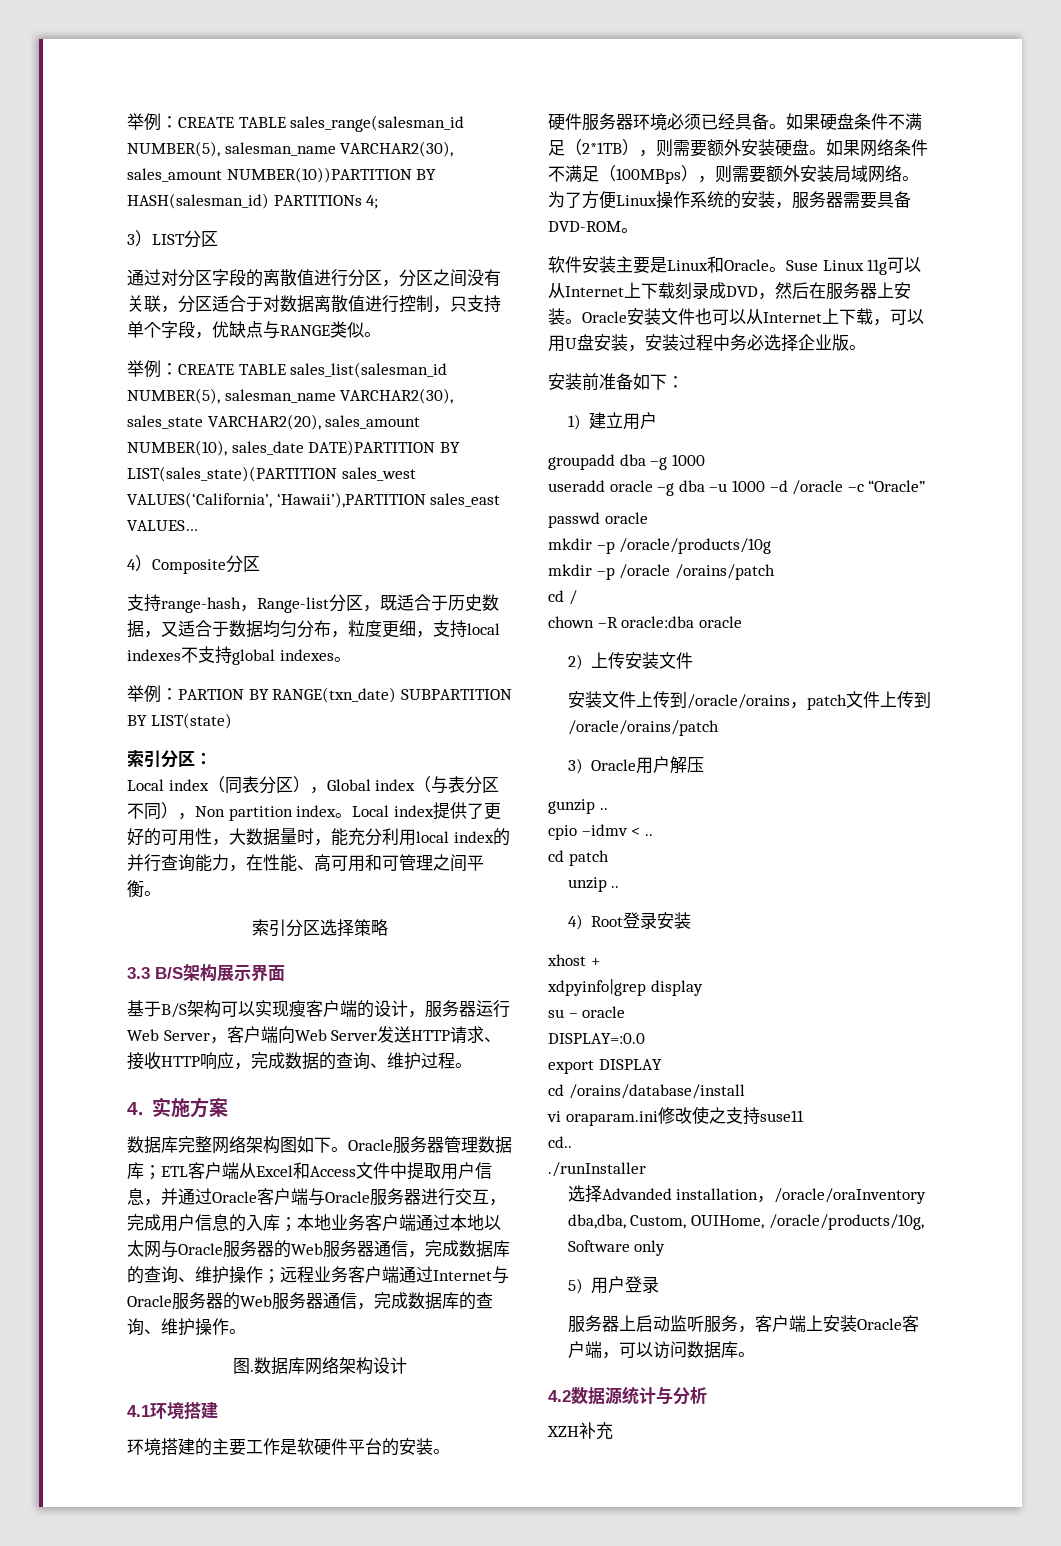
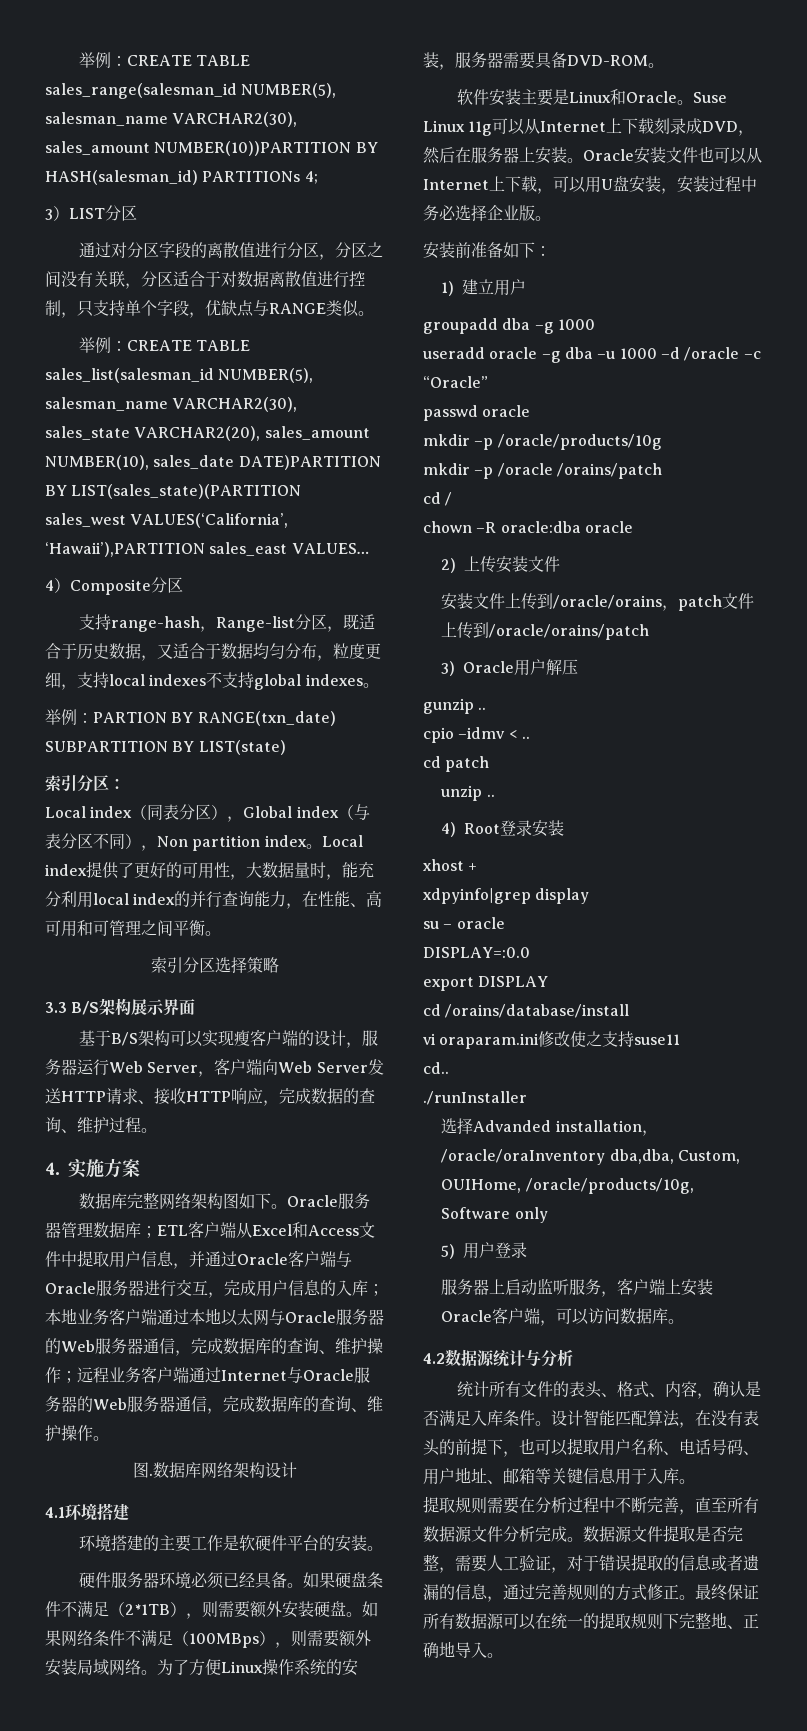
[547,1422,613,1440] XZH补充 -> [456,1381,761,1399] [423,1410,759,1428] [423,1438,759,1457] [423,1467,695,1485] [423,1496,759,1515] [423,1525,743,1542] [423,1554,759,1573] [423,1584,759,1602] [423,1612,759,1630] [423,1641,503,1658] 统计所有文件的表头、格式、内容，确认是否满足入库条件。设计智能匹配算法，在没有表头的前提下，也可以提取用户名称、电话号码、用户地址、邮箱等关键信息用于入库。 // 提取规则需要在分析过程中不断完善，直至所有数据源文件分析完成。数据源文件提取是否完整，需要人工验证，对于错误提取的信息或者遗漏的信息，通过完善规则的方式修正。最终保证所有数据源可以在统一的提取规则下完整地、正确地导入。

